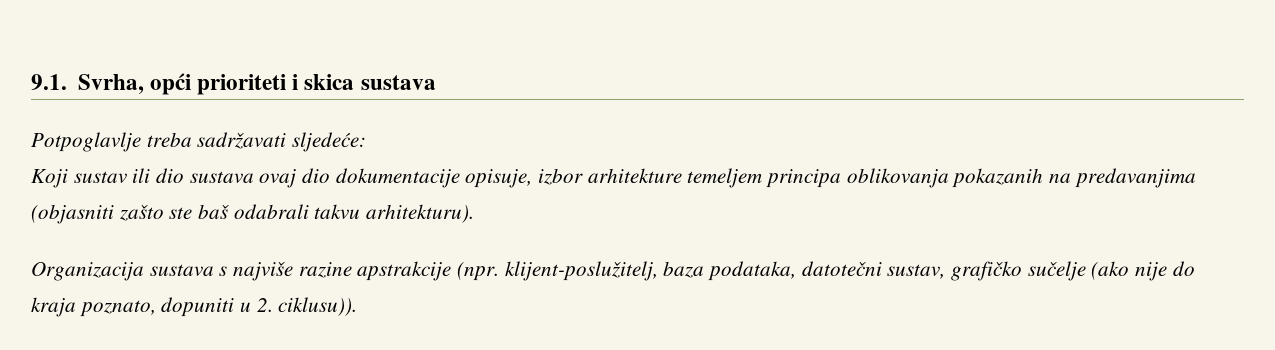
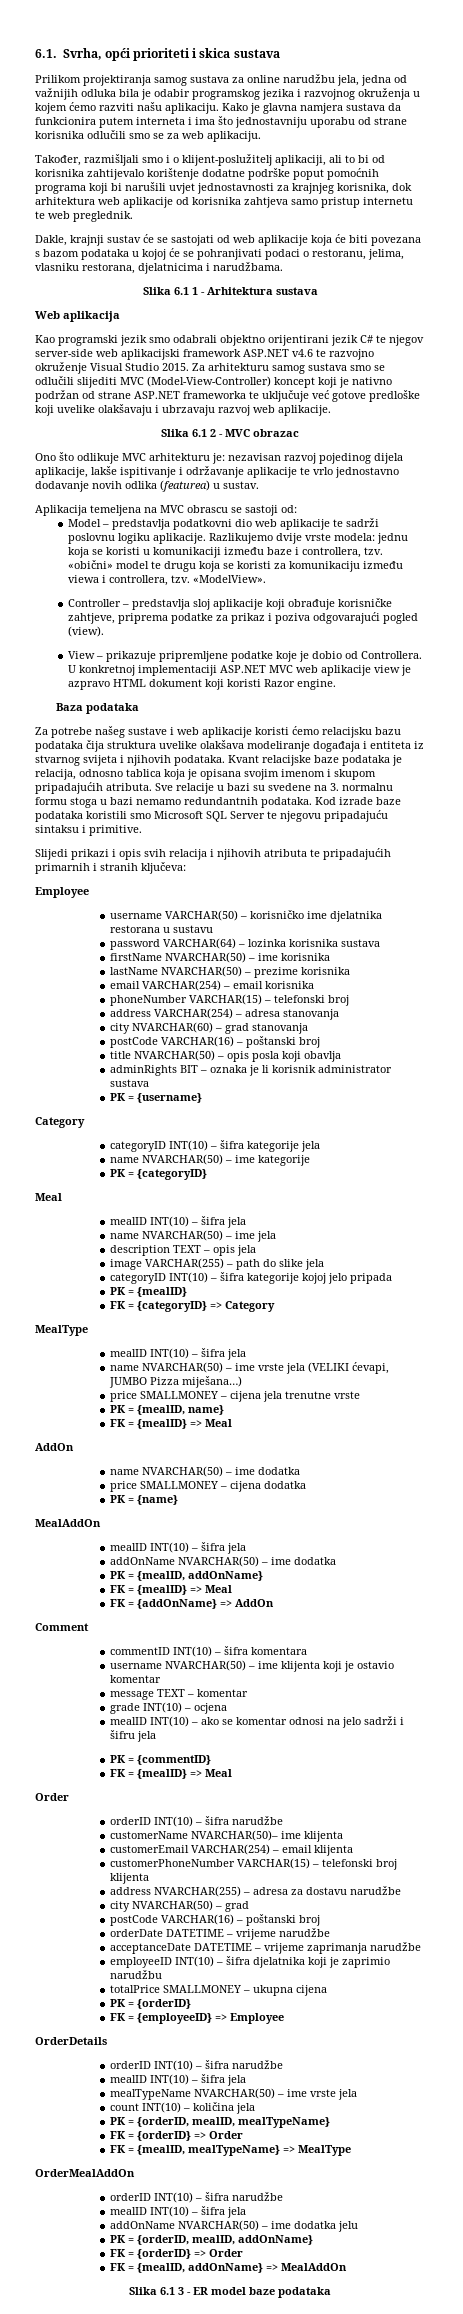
[31,74,67,90] 9.1. -> [35,49,57,58] 6.1.
[31,132,367,152] [31,168,1196,188] [31,204,475,224] [31,261,1195,281] [31,297,358,317] Potpoglavlje treba sadržavati sljedeće: // Koji sustav ili dio sustava ovaj dio dokumentacije opisuje, izbor arhitekture temeljem principa oblikovanja pokazanih na predavanjima (objasniti zašto ste baš odabrali takvu arhitekturu). // Organizacija sustava s najviše razine apstrakcije (npr. klijent-poslužitelj, baza podataka, datotečni sustav, grafičko sučelje (ako nije do kraja poznato, dopuniti u 2. ciklusu)). -> [35,74,407,86] [35,88,420,100] [35,102,401,114] [35,116,407,128] [35,130,261,142] [35,154,385,166] [35,168,379,180] [35,182,412,194] [35,197,413,208] [35,211,133,222] [35,234,421,246] [35,248,404,260] [35,262,283,274] [142,287,318,295] [35,311,120,322] [35,335,424,346] [35,349,374,360] [35,362,385,374] [35,376,392,388] [35,390,420,402] [35,404,331,416] [161,429,299,437] [35,452,403,464] [35,466,399,478] [35,480,259,492] [35,505,297,516] [67,518,379,530] [67,533,408,544] [67,547,383,558] [67,560,403,572] [67,575,266,586] [67,598,392,610] [67,612,418,624] [67,626,104,637] [67,651,422,662] [67,665,411,676] [67,679,336,690] [55,703,139,714] [35,726,401,738] [35,740,424,752] [35,755,402,766] [35,769,376,780] [35,782,393,794] [35,797,401,808] [35,810,388,822] [35,825,142,836] [35,848,391,860] [35,862,186,874] [35,887,89,898] [109,910,382,922] [109,925,213,933] [109,938,380,950] [109,952,330,963] [109,966,350,978] [109,980,314,991] [109,994,349,1006] [109,1008,339,1020] [109,1022,308,1034] [109,1036,320,1048] [109,1050,341,1062] [109,1065,392,1076] [109,1079,149,1087] [109,1093,202,1103] [35,1117,85,1128] [109,1140,320,1152] [109,1154,310,1166] [109,1169,207,1180] [35,1193,62,1201] [109,1216,246,1228] [109,1230,276,1242] [109,1245,256,1256] [109,1258,324,1270] [109,1272,392,1284] [109,1287,187,1297] [109,1301,275,1312] [35,1325,88,1336] [109,1348,246,1360] [109,1362,389,1374] [108,1376,242,1388] [109,1391,360,1402] [109,1405,224,1415] [109,1419,232,1429] [35,1443,74,1451] [109,1466,300,1477] [109,1481,306,1492] [109,1495,178,1505] [35,1519,101,1527] [109,1542,246,1554] [109,1556,336,1567] [109,1571,263,1581] [109,1585,232,1595] [109,1599,274,1609] [35,1623,89,1631] [109,1646,307,1657] [109,1660,394,1672] [109,1675,161,1683] [109,1689,248,1700] [109,1702,227,1714] [109,1716,404,1728] [109,1730,156,1742] [109,1755,211,1765] [109,1769,232,1779] [35,1793,69,1801] [109,1816,283,1827] [109,1830,343,1842] [109,1844,353,1856] [109,1858,397,1870] [109,1873,149,1884] [109,1886,401,1897] [109,1900,249,1912] [109,1914,320,1926] [109,1928,330,1940] [109,1942,421,1954] [109,1956,390,1968] [109,1970,162,1979] [109,1985,327,1996] [109,1999,191,2009] [109,2013,284,2024] [35,2037,107,2045] [109,2060,283,2071] [109,2074,246,2086] [109,2088,357,2100] [109,2102,255,2114] [109,2117,330,2128] [109,2131,243,2141] [109,2145,351,2156] [35,2169,135,2177] [109,2192,283,2203] [109,2206,246,2218] [109,2220,358,2232] [109,2235,313,2245] [109,2249,243,2259] [109,2263,347,2273] [129,2287,331,2298] Prilikom projektiranja samog sustava za online narudžbu jela, jedna od važnijih odluka bila je odabir programskog jezika i razvojnog okruženja u kojem ćemo razviti našu aplikaciju. Kako je glavna namjera sustava da funkcionira putem interneta i ima što jednostavniju uporabu od strane korisnika odlučili smo se za web aplikaciju. // Također, razmišljali smo i o klijent-poslužitelj aplikaciji, ali to bi od korisnika zahtijevalo korištenje dodatne podrške poput pomoćnih programa koji bi narušili uvjet jednostavnosti za krajnjeg korisnika, dok arhitektura web aplikacije od korisnika zahtjeva samo pristup internetu te web preglednik. // Dakle, krajnji sustav će se sastojati od web aplikacije koja će biti povezana s bazom podataka u kojoj će se pohranjivati podaci o restoranu, jelima, vlasniku restorana, djelatnicima i narudžbama. // Slika 6.1 1 - Arhitektura sustava // Web aplikacija // Kao programski jezik smo odabrali objektno orijentirani jezik C# te njegov server-side web aplikacijski framework ASP.NET v4.6 te razvojno okruženje Visual Studio 2015. Za arhitekturu samog sustava smo se odlučili slijediti MVC (Model-View-Controller) koncept koji je nativno podržan od strane ASP.NET frameworka te uključuje već gotove predloške koji uvelike olakšavaju i ubrzavaju razvoj web aplikacije. // Slika 6.1 2 - MVC obrazac // Ono što odlikuje MVC arhitekturu je: nezavisan razvoj pojedinog dijela aplikacije, lakše ispitivanje i održavanje aplikacije te vrlo jednostavno dodavanje novih odlika (featurea) u sustav. // Aplikacija temeljena na MVC obrascu se sastoji od: // Model – predstavlja podatkovni dio web aplikacije te sadrži poslovnu logiku aplikacije. Razlikujemo dvije vrste modela: jednu koja se koristi u komunikaciji između baze i controllera, tzv. «obični» model te drugu koja se koristi za komunikaciju između viewa i controllera, tzv. «ModelView». // Controller – predstavlja sloj aplikacije koji obrađuje korisničke zahtjeve, priprema podatke za prikaz i poziva odgovarajući pogled (view). // View – prikazuje pripremljene podatke koje je dobio od Controllera. U konkretnoj implementaciji ASP.NET MVC web aplikacije view je azpravo HTML dokument koji koristi Razor engine. // Baza podataka // Za potrebe našeg sustave i web aplikacije koristi ćemo relacijsku bazu podataka čija struktura uvelike olakšava modeliranje događaja i entiteta iz stvarnog svijeta i njihovih podataka. Kvant relacijske baze podataka je relacija, odnosno tablica koja je opisana svojim imenom i skupom pripadajućih atributa. Sve relacije u bazi su svedene na 3. normalnu formu stoga u bazi nemamo redundantnih podataka. Kod izrade baze podataka koristili smo Microsoft SQL Server te njegovu pripadajuću sintaksu i primitive. // Slijedi prikazi i opis svih relacija i njihovih atributa te pripadajućih primarnih i stranih ključeva: // Employee // username VARCHAR(50) – korisničko ime djelatnika restorana u sustavu // password VARCHAR(64) – lozinka korisnika sustava // firstName NVARCHAR(50) – ime korisnika // lastName NVARCHAR(50) – prezime korisnika // email VARCHAR(254) – email korisnika // phoneNumber VARCHAR(15) – telefonski broj // address VARCHAR(254) – adresa stanovanja // city NVARCHAR(60) – grad stanovanja // postCode VARCHAR(16) – poštanski broj // title NVARCHAR(50) – opis posla koji obavlja // adminRights BIT – oznaka je li korisnik administrator sustava // PK = {username} // Category // categoryID INT(10) – šifra kategorije jela // name NVARCHAR(50) – ime kategorije // PK = {categoryID} // Meal // mealID INT(10) – šifra jela // name NVARCHAR(50) – ime jela // description TEXT – opis jela // image VARCHAR(255) – path do slike jela // categoryID INT(10) – šifra kategorije kojoj jelo pripada // PK = {mealID} // FK = {categoryID} => Category // MealType // mealID INT(10) – šifra jela // name NVARCHAR(50) – ime vrste jela (VELIKI ćevapi, JUMBO Pizza miješana…) // price SMALLMONEY – cijena jela trenutne vrste // PK = {mealID, name} // FK = {mealID} => Meal // AddOn // name NVARCHAR(50) – ime dodatka // price SMALLMONEY – cijena dodatka // PK = {name} // MealAddOn // mealID INT(10) – šifra jela // addOnName NVARCHAR(50) – ime dodatka // PK = {mealID, addOnName} // FK = {mealID} => Meal // FK = {addOnName} => AddOn // Comment // commentID INT(10) – šifra komentara // username NVARCHAR(50) – ime klijenta koji je ostavio komentar // message TEXT – komentar // grade INT(10) – ocjena // mealID INT(10) – ako se komentar odnosi na jelo sadrži i šifru jela // PK = {commentID} // FK = {mealID} => Meal // Order // orderID INT(10) – šifra narudžbe // customerName NVARCHAR(50)– ime klijenta // customerEmail VARCHAR(254) – email klijenta // customerPhoneNumber VARCHAR(15) – telefonski broj klijenta // address NVARCHAR(255) – adresa za dostavu narudžbe // city NVARCHAR(50) – grad // postCode VARCHAR(16) – poštanski broj // orderDate DATETIME – vrijeme narudžbe // acceptanceDate DATETIME – vrijeme zaprimanja narudžbe // employeeID INT(10) – šifra djelatnika koji je zaprimio narudžbu // totalPrice SMALLMONEY – ukupna cijena // PK = {orderID} // FK = {employeeID} => Employee // OrderDetails // orderID INT(10) – šifra narudžbe // mealID INT(10) – šifra jela // mealTypeName NVARCHAR(50) – ime vrste jela // count INT(10) – količina jela // PK = {orderID, mealID, mealTypeName} // FK = {orderID} => Order // FK = {mealID, mealTypeName} => MealType // OrderMealAddOn // orderID INT(10) – šifra narudžbe // mealID INT(10) – šifra jela // addOnName NVARCHAR(50) – ime dodatka jelu // PK = {orderID, mealID, addOnName} // FK = {orderID} => Order // FK = {mealID, addOnName} => MealAddOn // Slika 6.1 3 - ER model baze podataka

